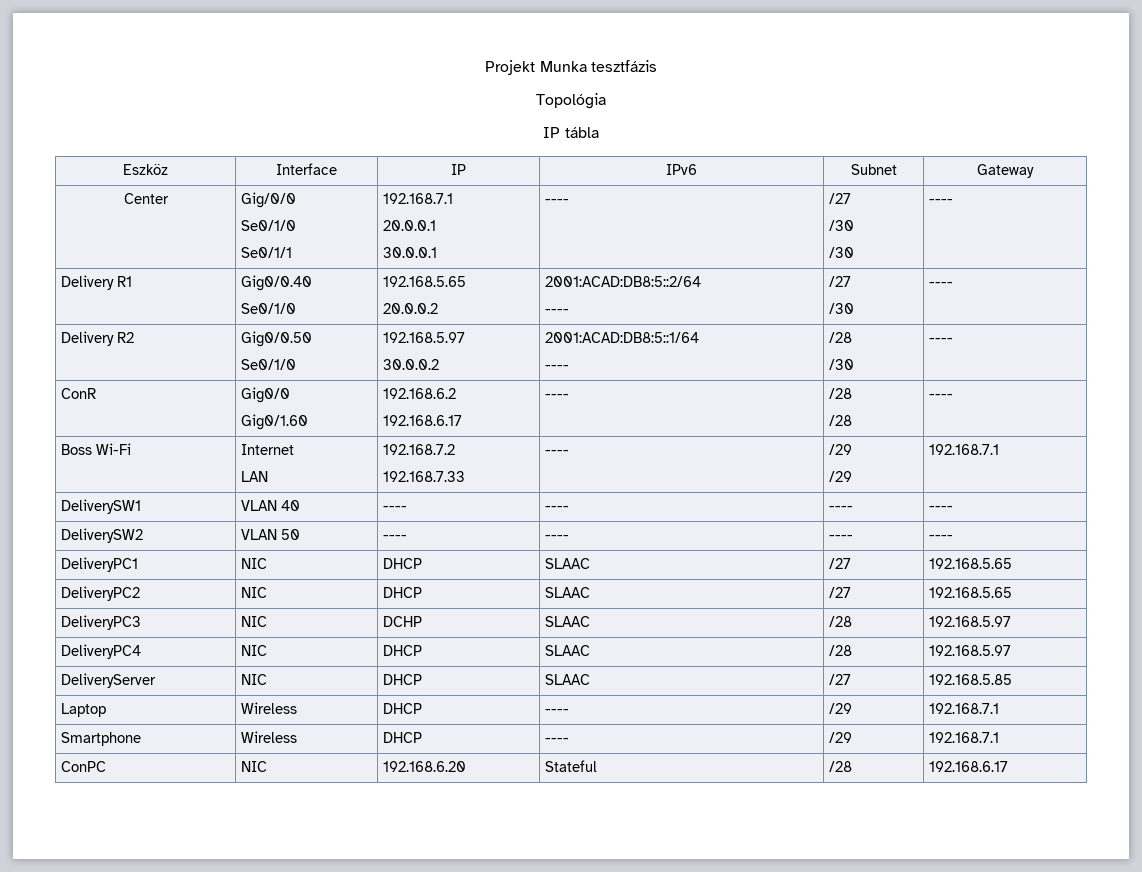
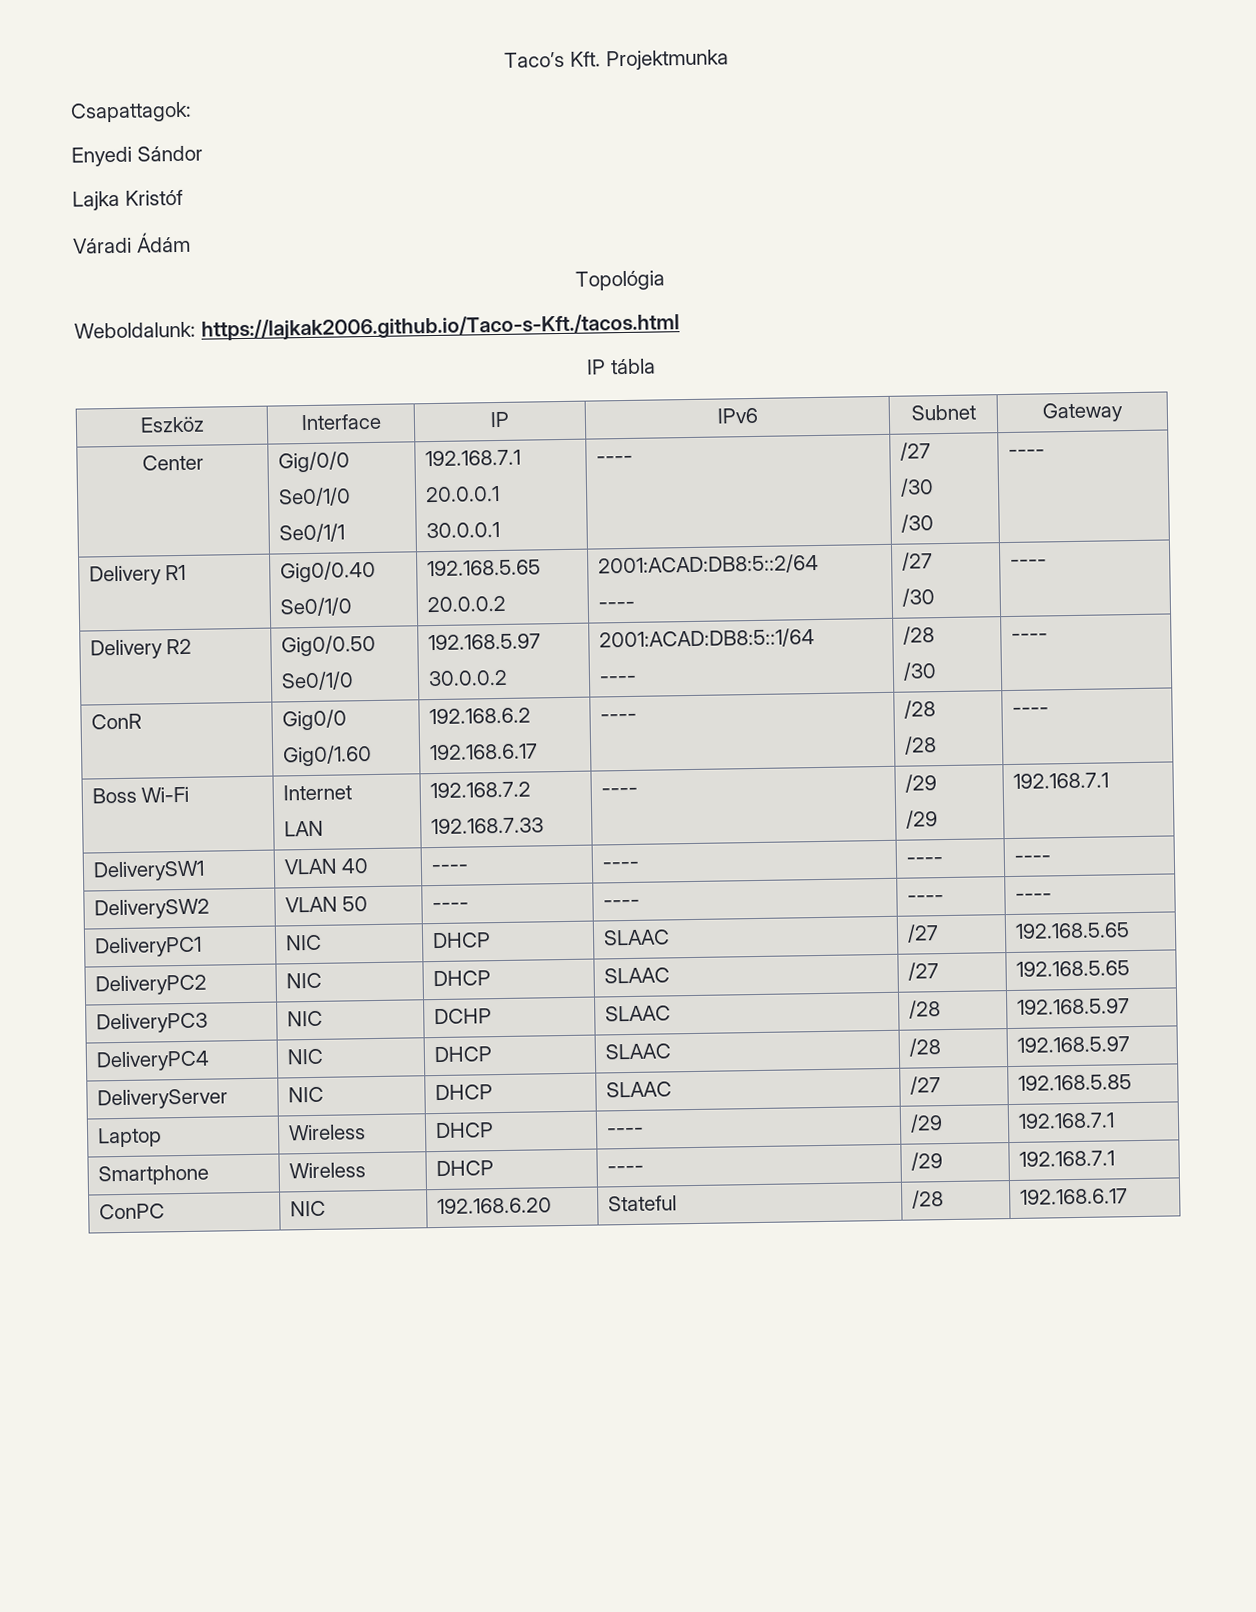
[485,60,657,75] Projekt Munka tesztfázis -> [504,49,729,71] [70,101,192,123] [71,145,203,167] [72,189,183,211] [73,231,191,254] Taco’s Kft. Projektmunka // Csapattagok: // Enyedi Sándor // Lajka Kristóf // Váradi Ádám
(606, 101) none -> [74,313,680,342] // Weboldalunk: https://lajkak2006.github.io/Taco-s-Kft./tacos.html

